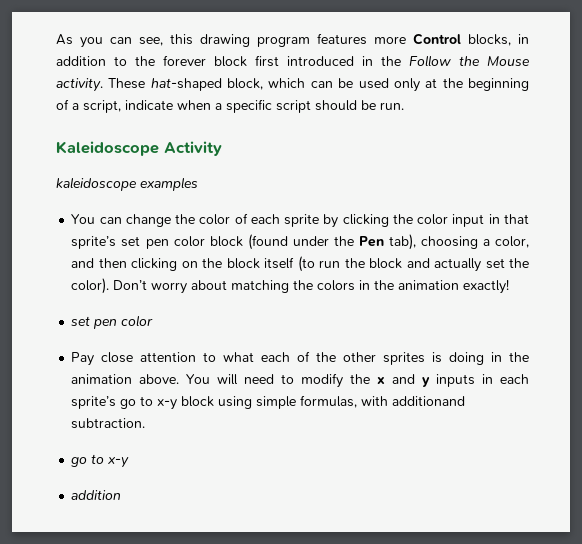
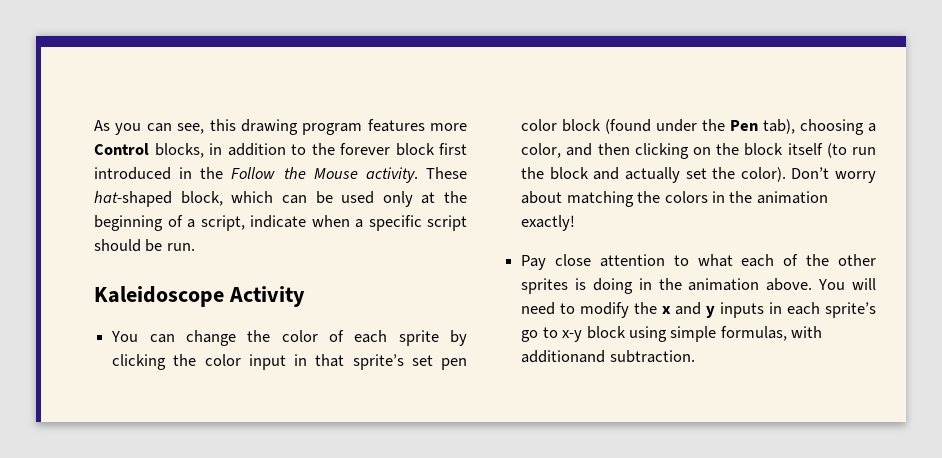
[56,177,198,191] // kaleidoscope examples -> (305, 296) none
[71,315,154,329] // set pen color -> (576, 223) none
[71,454,130,468] [71,490,122,500] // go to x-y // addition -> (695, 356) none

